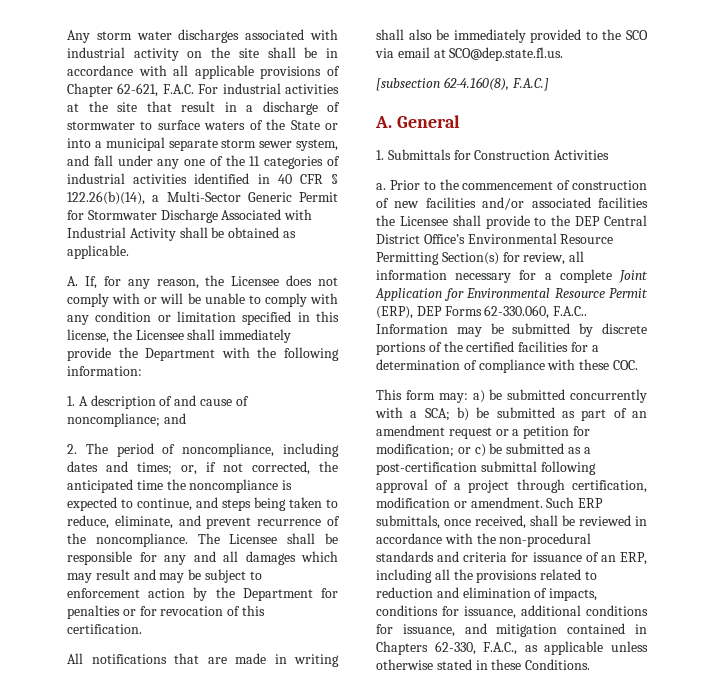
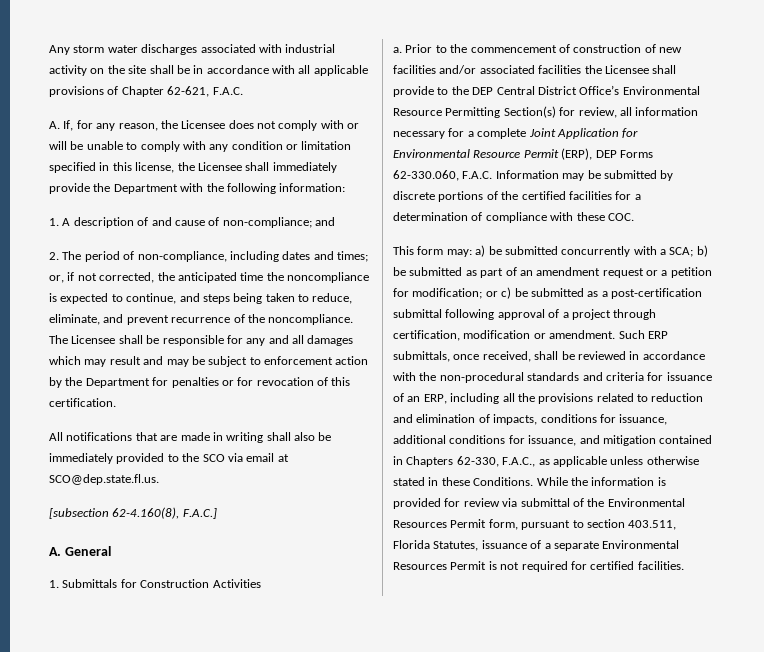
[198,83,339,94] [67,101,340,115] [67,119,338,130] [67,137,338,151] [67,155,340,169] [67,173,338,184] [67,191,338,205] [67,209,313,223] [67,227,296,241] [67,245,129,259] For industrial activities at the site that result in a discharge of stormwater to surface waters of the State or into a municipal separate storm sewer system, and fall under any one of the 11 categories of industrial activities identified in 40 CFR § 122.26(b)(14), a Multi-Sector Generic Permit for Stormwater Discharge Associated with Industrial Activity shall be obtained as applicable. -> (243, 91) none
[67,413,160,427] noncompliance; -> [222,217,312,228] non-compliance;
[182,443,275,457] noncompliance, -> [137,251,227,262] non-compliance,
[553,306,588,316] F.A.C.. -> [462,171,493,179] F.A.C.
(591, 664) none -> [536,477,666,486] [393,498,685,509] [393,519,677,530] [393,540,680,551] [393,561,684,572] While the information is provided for review via submittal of the Environmental Resources Permit form, pursuant to section 403.511, Florida Statutes, issuance of a separate Environmental Resources Permit is not required for certified facilities.

